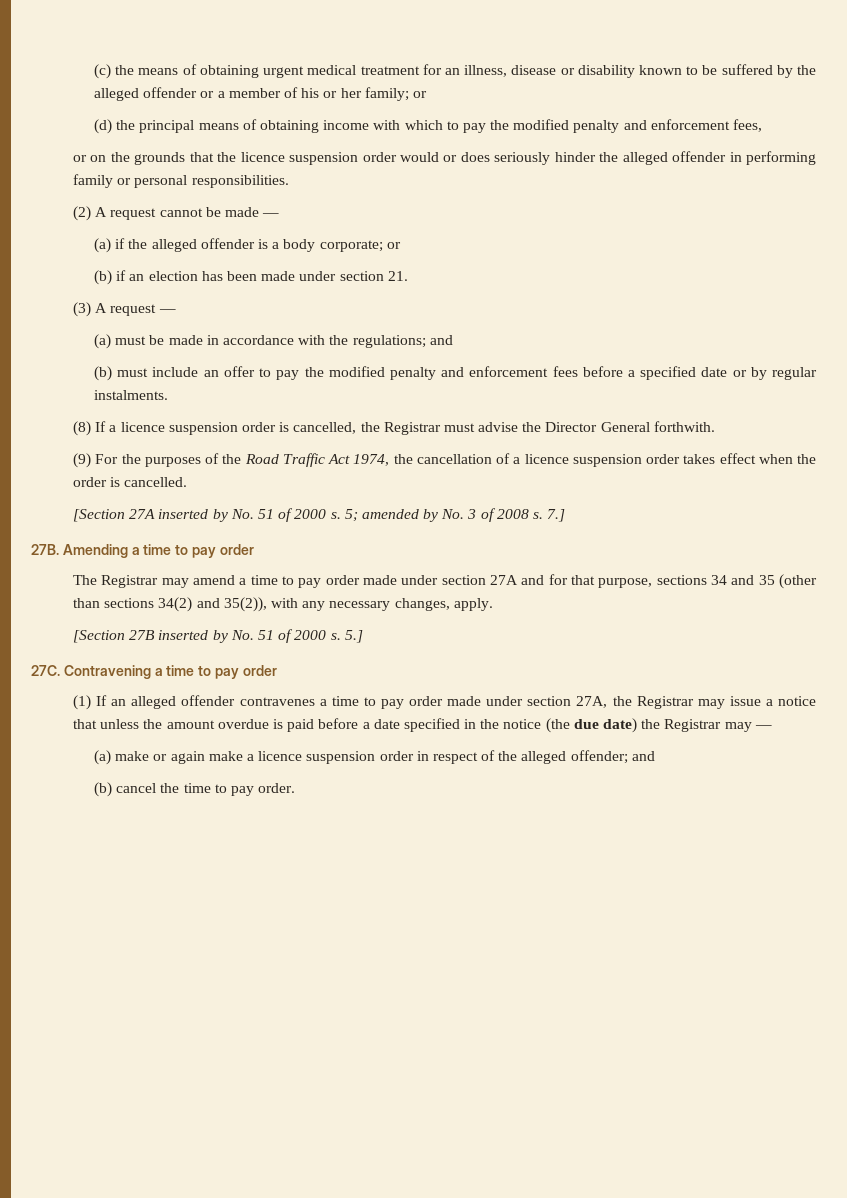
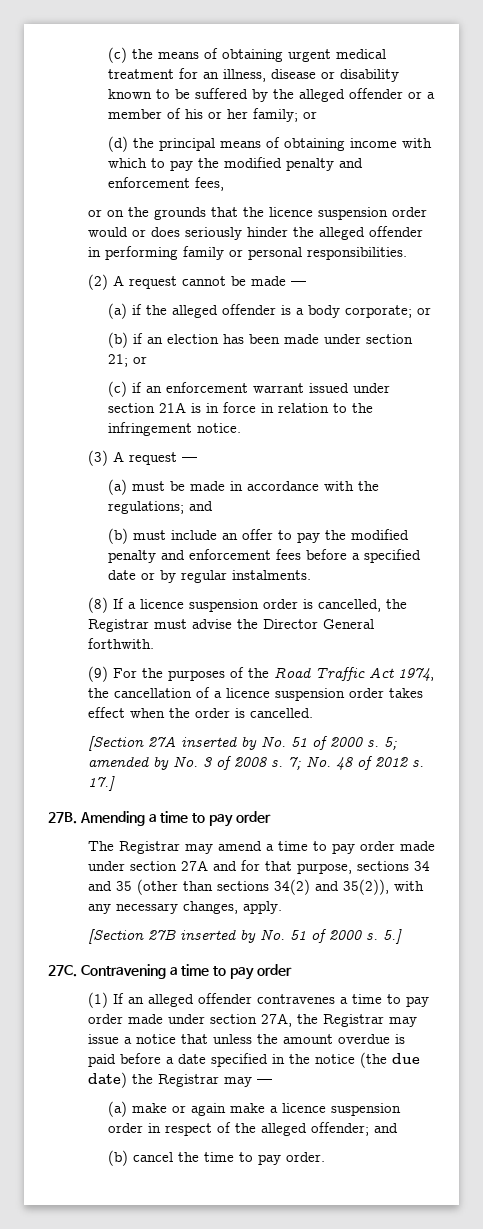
[387,271,408,281] 21. -> [107,354,147,367] [107,381,390,397] [107,402,373,413] [107,422,241,436] 21; or // (c) if an enforcement warrant issued under section 21A is in force in relation to the infringement notice.
[547,509,566,522] 7.] -> [287,756,424,770] [87,776,115,791] 7; No. 48 of 2012 s. 17.]

